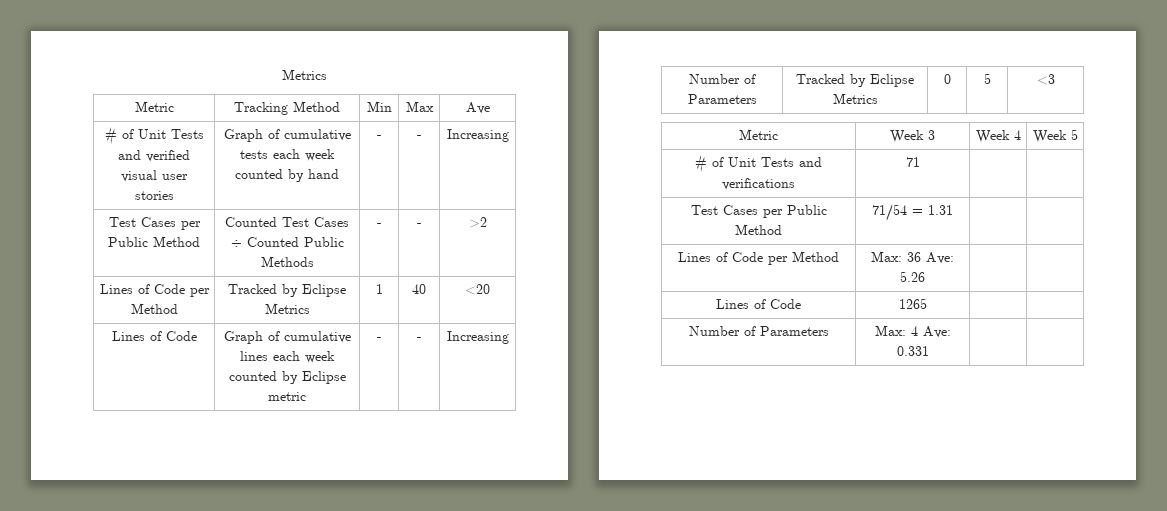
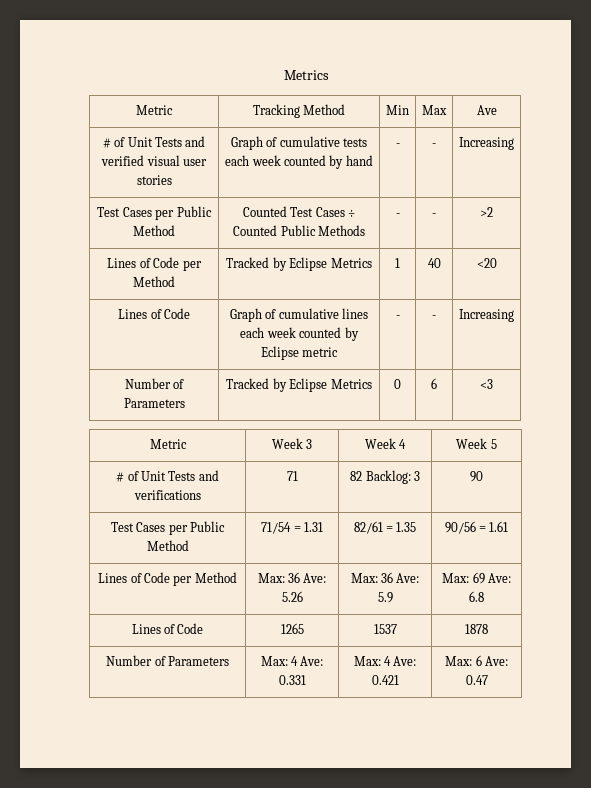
[983,73,991,84] 5 -> [431,378,437,389] 6
(920, 162) | -> [350,470,420,484] [470,471,483,482] 82 Backlog: 3 | 90
(953, 210) | -> [353,521,417,534] [444,521,509,534] 82/61 = 1.35 | 90/56 = 1.61
(925, 276) | -> [350,572,420,583] [377,592,393,603] [442,572,511,584] [469,591,484,602] Max: 36 Ave: 5.9 | Max: 69 Ave: 6.8
(927, 303) | -> [373,624,397,634] [465,624,488,634] 1537 | 1878
(929, 351) | -> [353,656,417,666] [371,675,399,685] [445,655,508,666] [465,675,488,685] Max: 4 Ave: 0.421 | Max: 6 Ave: 0.47

